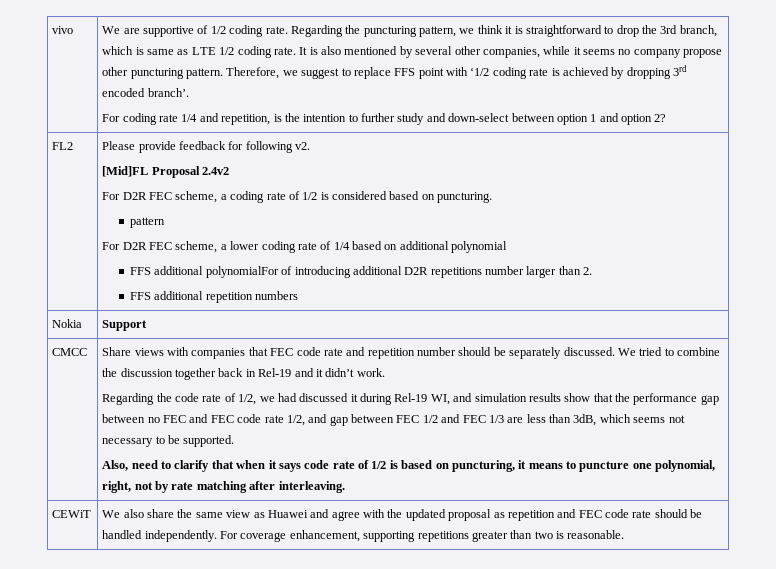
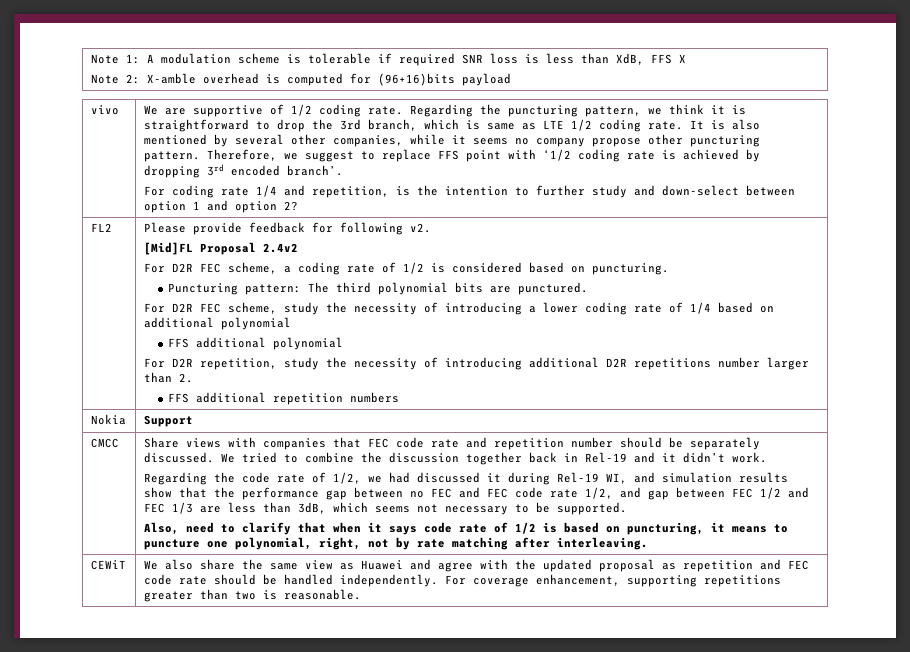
(52, 30) none -> [90,53,686,66] [90,73,511,86] Note 1: A modulation scheme is tolerable if required SNR loss is less than XdB, FFS X // Note 2: X-amble overhead is computed for (96+16)bits payload //
[130,217,166,228] [102,241,218,253] pattern // For D2R FEC scheme, -> [168,282,589,295] [143,302,522,315] Puncturing pattern: The third polynomial bits are punctured. // For D2R FEC scheme, study the necessity of introducing
[205,266,279,278] polynomialFor -> [273,337,344,350] [143,357,417,370] polynomial // For D2R repetition, study the necessity

